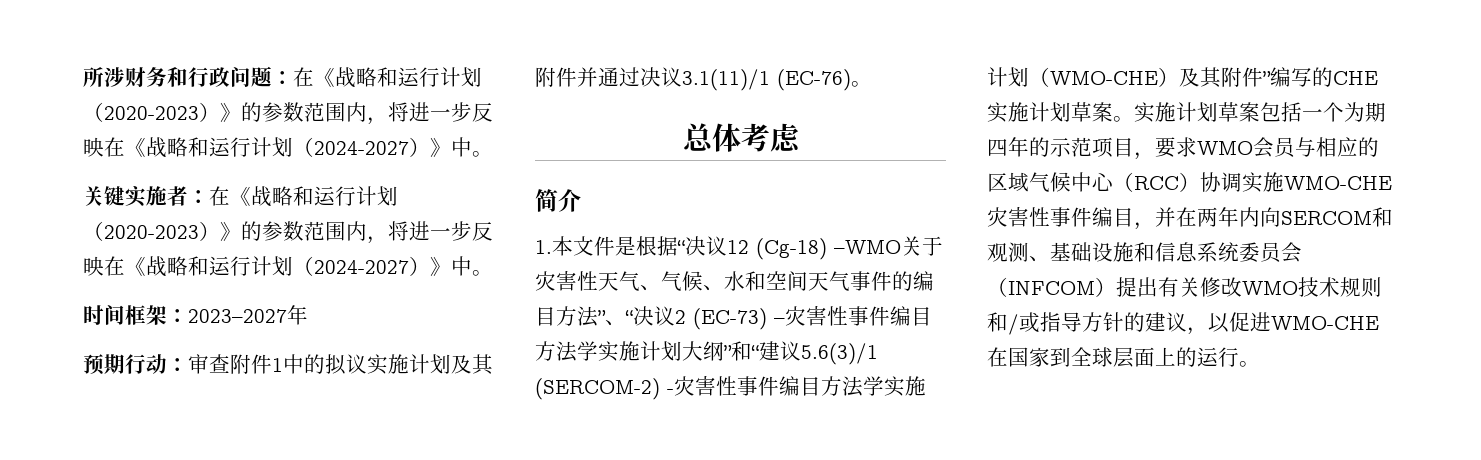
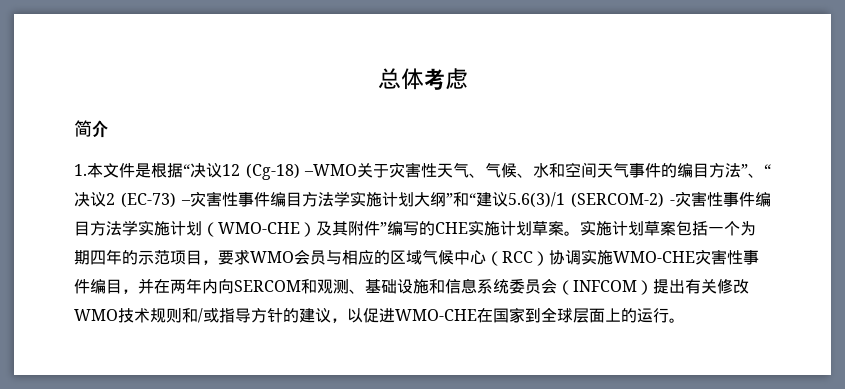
[83,66,482,88] [83,102,493,125] [83,137,493,158] [83,186,398,207] [83,221,493,244] [83,256,493,277] [83,305,308,325] [83,354,494,375] [535,67,872,91] 所涉财务和行政问题：在《战略和运行计划（2020-2023）》的参数范围内，将进一步反映在《战略和运行计划（2024-2027）》中。 // 关键实施者：在《战略和运行计划（2020-2023）》的参数范围内，将进一步反映在《战略和运行计划（2024-2027）》中。 // 时间框架：2023–2027年 // 预期行动：审查附件1中的拟议实施计划及其附件并通过决议3.1(11)/1 (EC-76)。 // -> (377, 78) none

